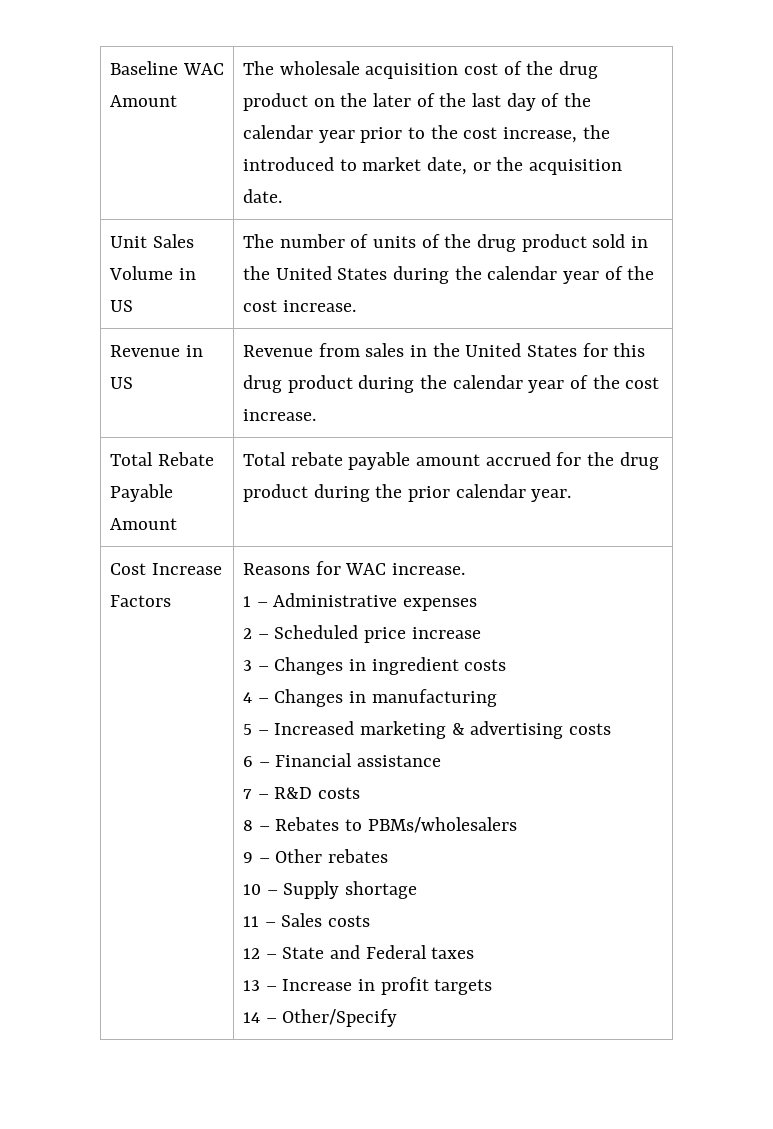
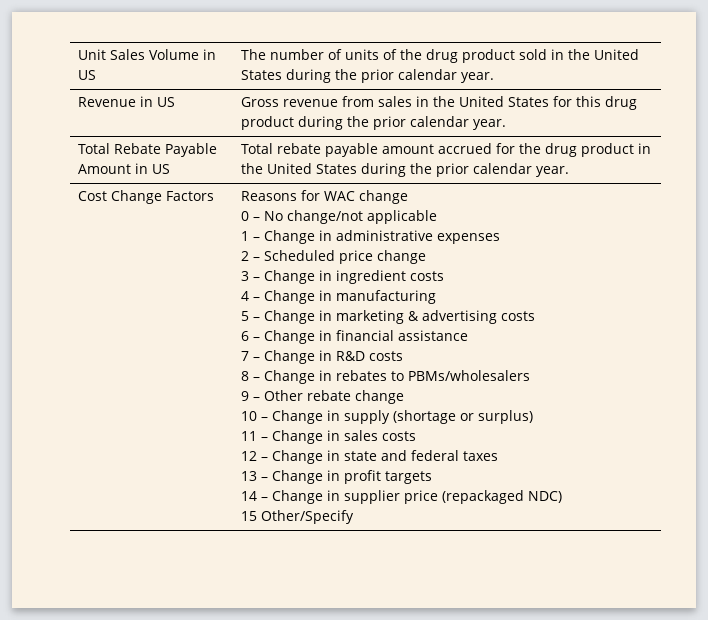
[110,61,224,75] [110,95,178,107] [243,61,599,79] [243,93,592,111] [243,125,610,143] [243,157,623,175] [243,189,283,203] Baseline WAC Amount | The wholesale acquisition cost of the drug product on the later of the last day of the calendar year prior to the cost increase, the introduced to market date, or the acquisition date. // -> (77, 54) none
[487,266,655,284] [243,300,356,312] calendar year of the cost increase. -> [360,69,494,83] prior calendar year.
[243,345,314,357] Revenue -> [240,97,338,107] Gross revenue
[452,375,660,393] [243,409,317,421] calendar year of the cost increase. -> [372,116,506,130] prior calendar year.
(178, 524) none -> [134,163,170,174] in US
(309, 493) none -> [638,143,652,154] [240,163,357,174] in the United States
[151,563,222,575] Increase -> [110,190,162,204] Change
[392,563,466,575] increase. -> [358,190,408,204] [240,210,437,224] change // 0 – No change/not applicable
[273,593,398,607] Administrative -> [263,230,433,244] Change in administrative
[411,627,481,639] increase -> [376,250,426,264] change
[274,657,344,675] Changes -> [263,270,315,284] Change
[274,689,344,707] Changes -> [263,290,315,304] Change
[274,721,355,735] Increased -> [263,310,332,324] Change in
[275,753,353,767] Financial -> [263,330,394,344] Change in financial
(269, 796) none -> [263,350,332,364] Change in
[275,817,340,831] Rebates -> [263,370,387,384] Change in rebates
[328,849,389,863] rebates -> [306,390,404,404] rebate change
[283,881,418,899] Supply shortage -> [271,410,533,424] Change in supply (shortage or surplus)
[281,913,323,927] Sales -> [271,430,378,444] Change in sales
[282,945,427,959] State and Federal -> [271,450,459,464] Change in state and federal
[282,979,353,991] Increase -> [271,470,323,484] Change
(277, 1020) none -> [271,490,562,504] [240,511,257,521] Change in supplier price (repackaged NDC) // 15

